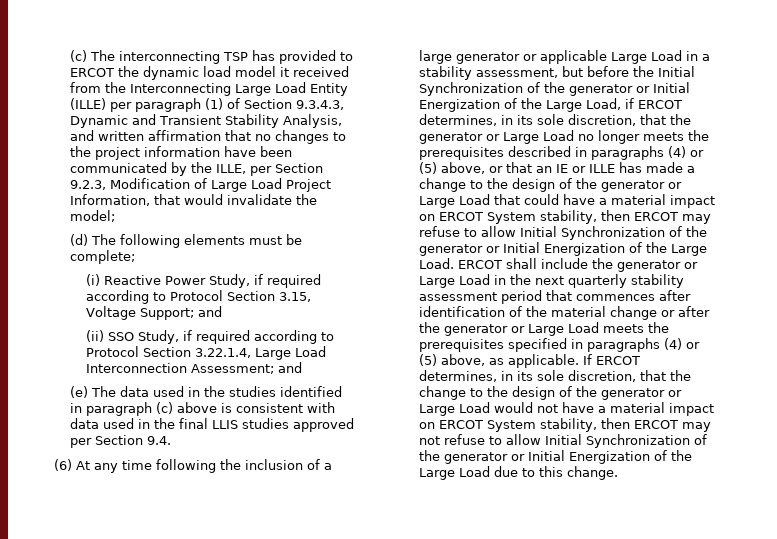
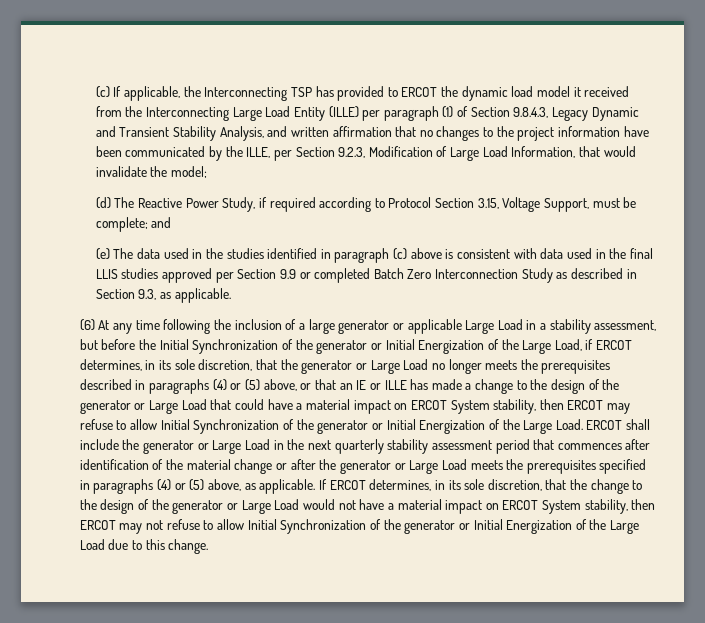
[70,50,221,64] (c) The interconnecting -> [95,86,288,101] (c) If applicable, the Interconnecting
[296,100,345,110] 9.3.4.3, -> [513,107,589,121] 9.8.4.3, Legacy
[286,179,332,192] Project -> (508, 151) none
[120,234,303,248] [70,250,136,264] [86,274,101,286] following elements must be complete; // (i) -> (135, 202) none
[140,306,223,320] [86,330,335,344] [86,346,327,360] [86,363,275,374] Support; and // (ii) SSO Study, if required according to Protocol Section 3.22.1.4, Large Load Interconnection Assessment; -> [544,197,637,212] [95,217,148,232] Support, must be complete;
[147,436,172,445] 9.4. -> [279,268,637,283] [95,288,231,303] 9.9 or completed Batch Zero Interconnection Study as described in Section 9.3, as applicable.

